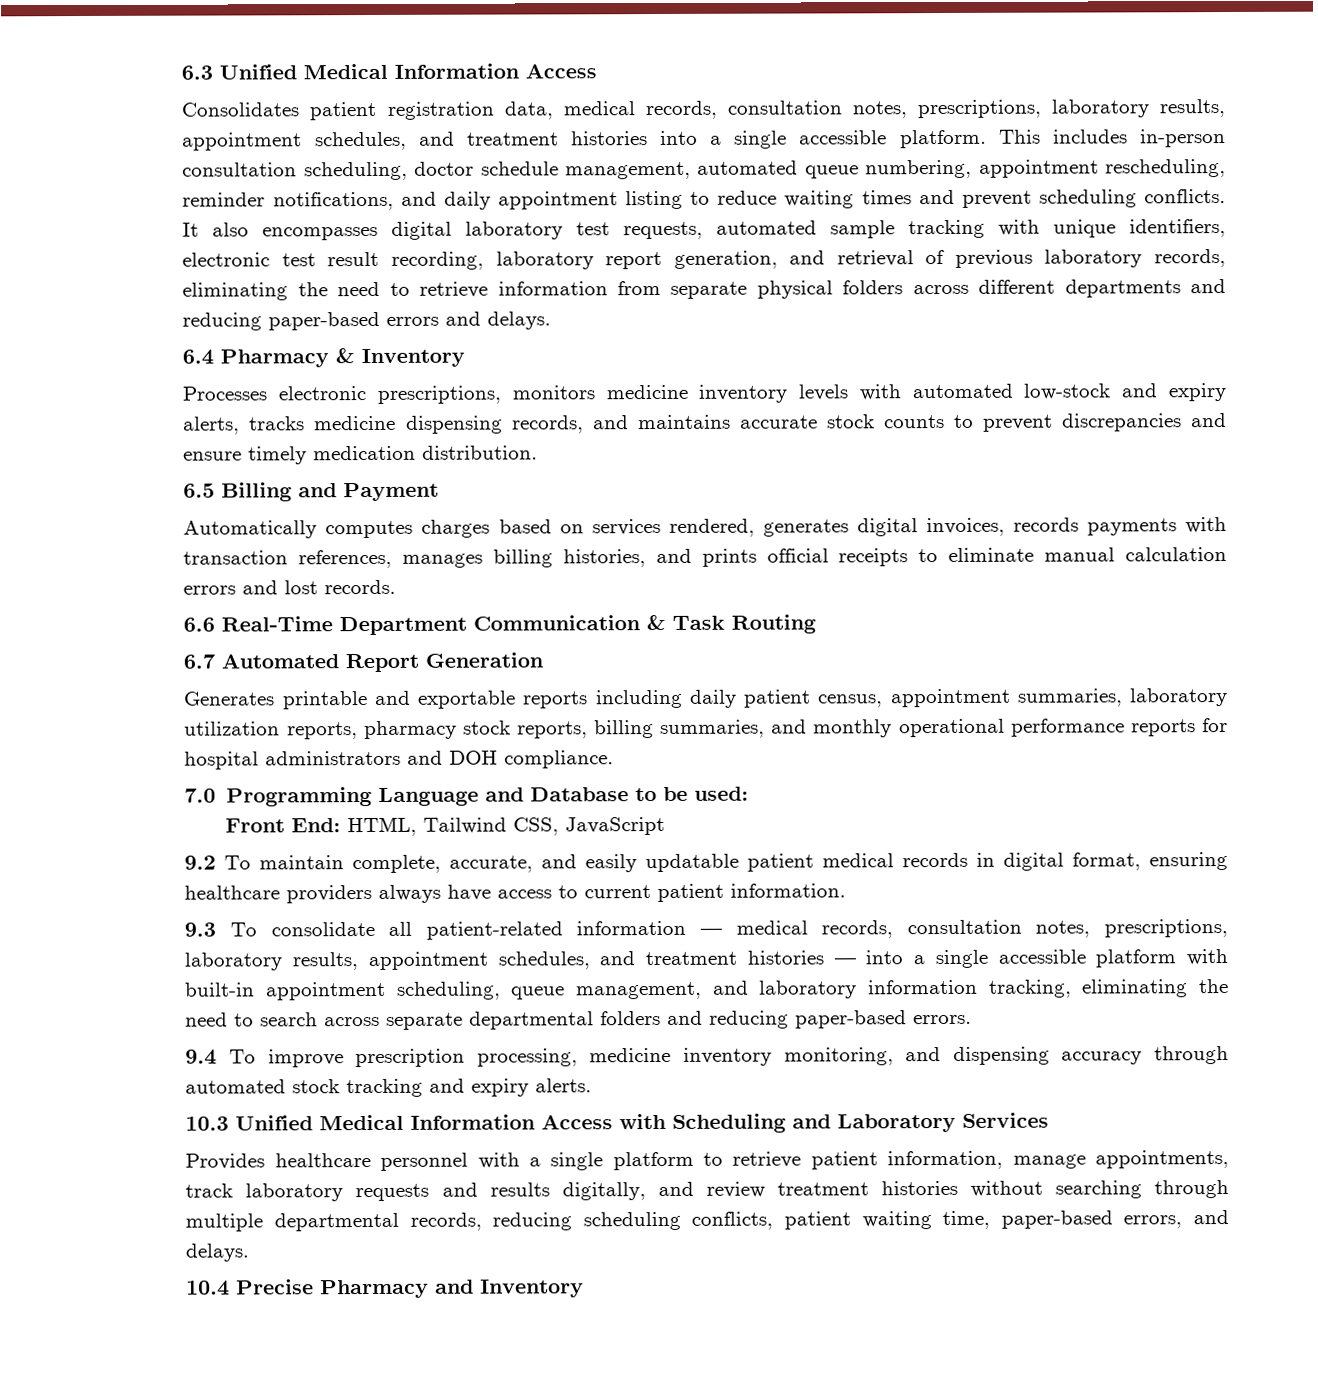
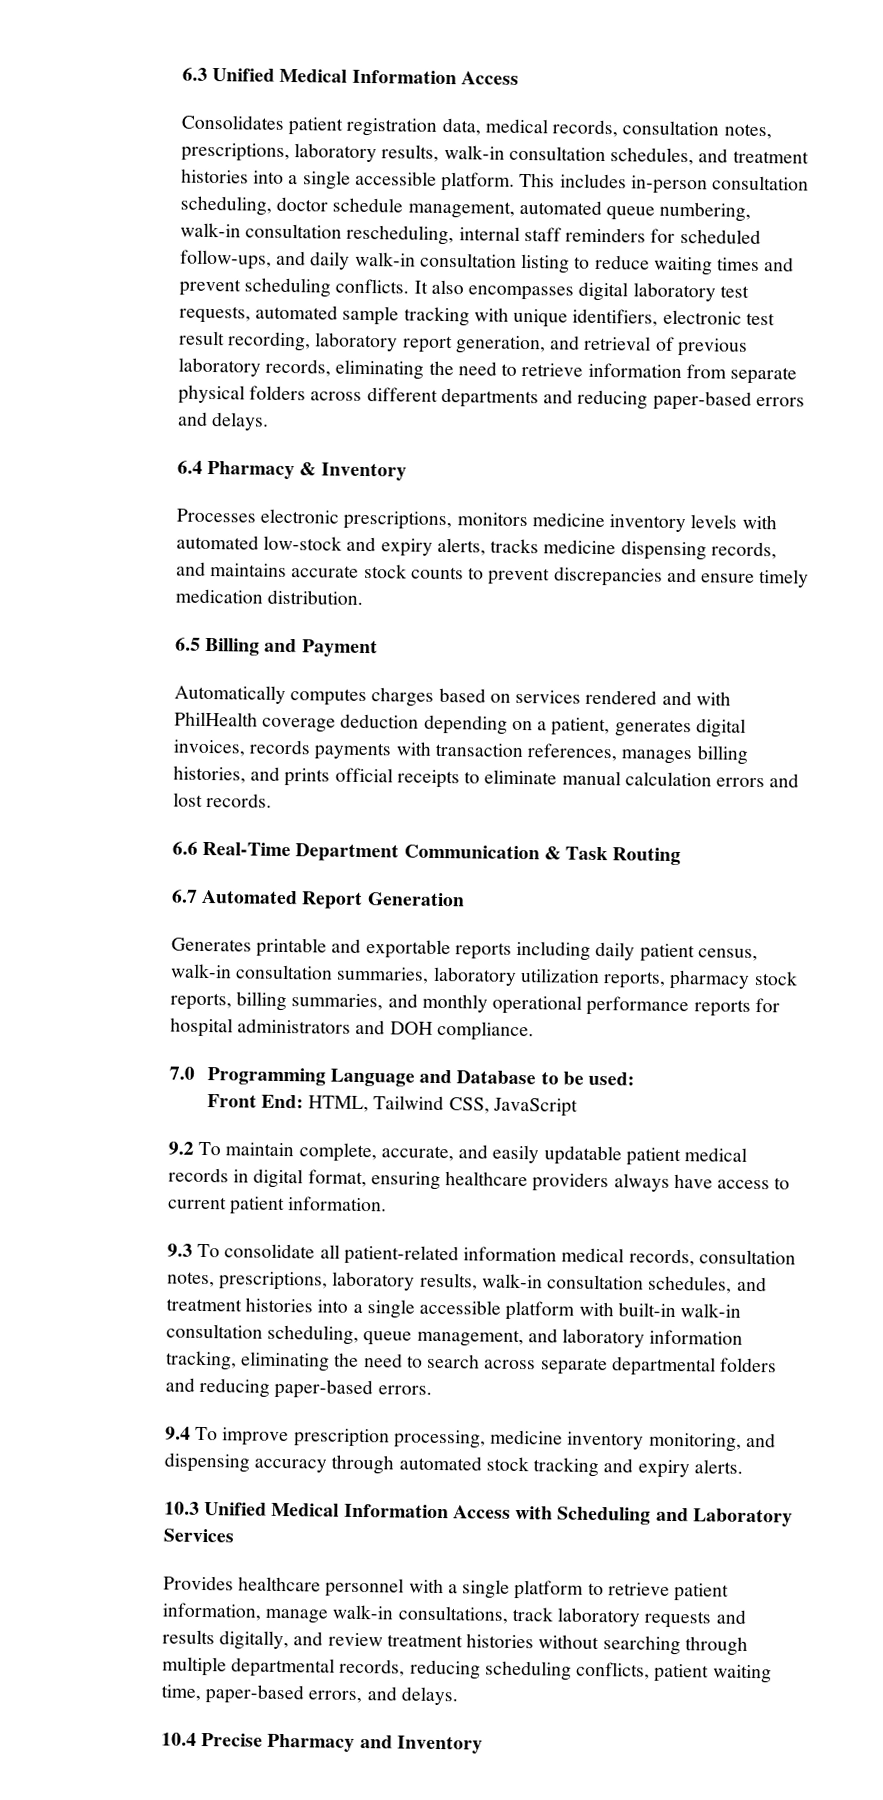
[182,132,303,151] appointment -> [443,144,606,162] walk-in consultation
[978,159,1226,178] [182,191,618,211] appointment rescheduling, reminder notifications, and daily appointment -> [179,222,761,246] [179,249,517,270] walk-in consultation rescheduling, internal staff reminders for scheduled follow-ups, and daily walk-in consultation
[668,518,755,537] rendered, -> [585,689,731,706] [173,711,611,737] rendered and with PhilHealth coverage deduction depending on a patient,
[889,688,1011,708] appointment -> [169,963,334,980] walk-in consultation
[699,919,1229,939] [184,950,856,971] — medical records, consultation notes, prescriptions, laboratory results, appointment schedules, and treatment histories — -> [561,1247,796,1267] [166,1271,767,1294] [165,1297,314,1313] medical records, consultation notes, prescriptions, laboratory results, walk-in consultation schedules, and treatment histories
[266,981,387,1001] appointment -> [680,1303,742,1318] [165,1323,263,1339] walk-in consultation
[1095,1150,1230,1169] appointments, -> [332,1604,508,1624] walk-in consultations,

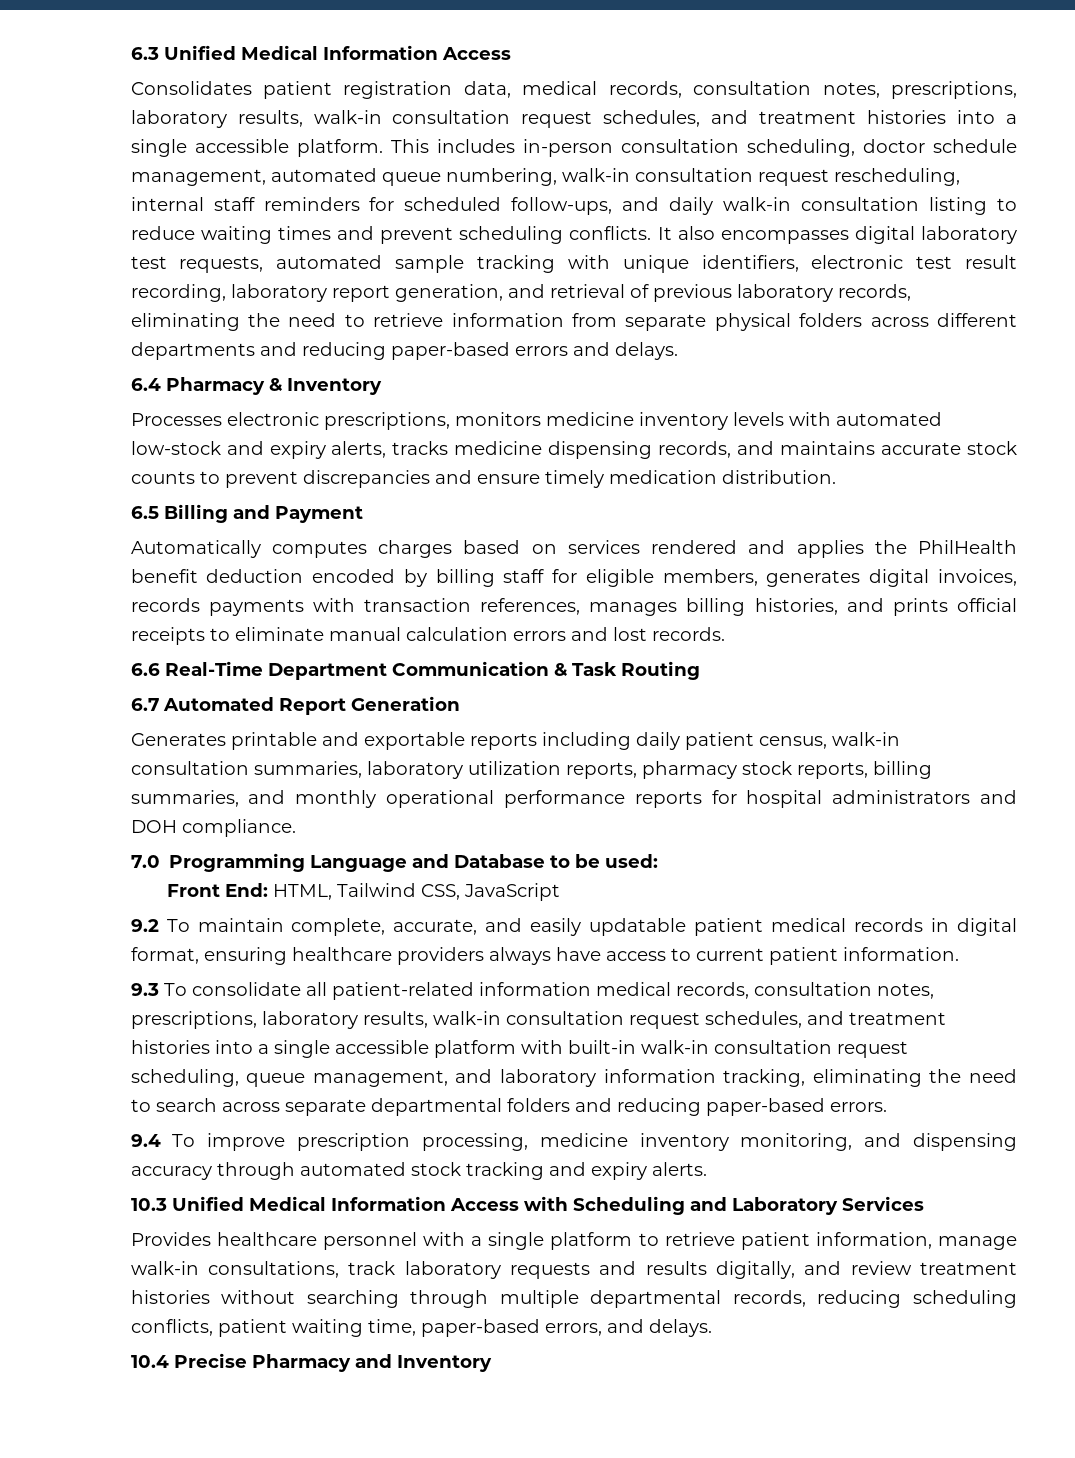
(606, 153) none -> [521,111,593,128] request
(343, 231) none -> [757,169,829,186] request
[695,691,731,706] [173,711,611,737] with PhilHealth coverage deduction depending on a patient, -> [796,540,1018,558] [130,569,758,587] applies the PhilHealth benefit deduction encoded by billing staff for eligible members,
(645, 1282) none -> [628,1012,700,1029] request
(263, 1331) none -> [836,1041,908,1058] request

